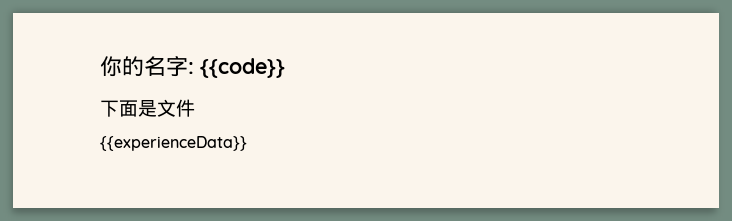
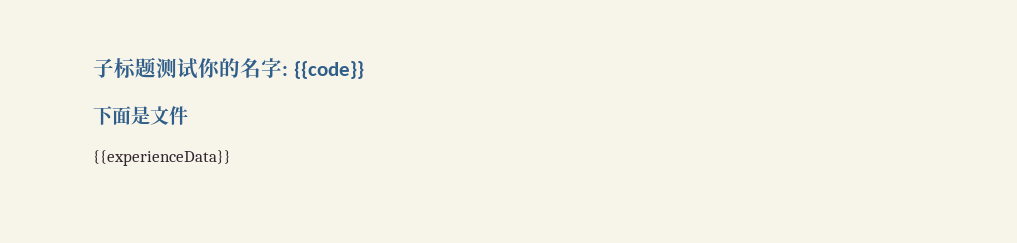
(100, 66) none -> [93,57,198,79] 子标题测试

